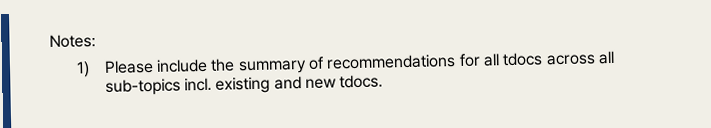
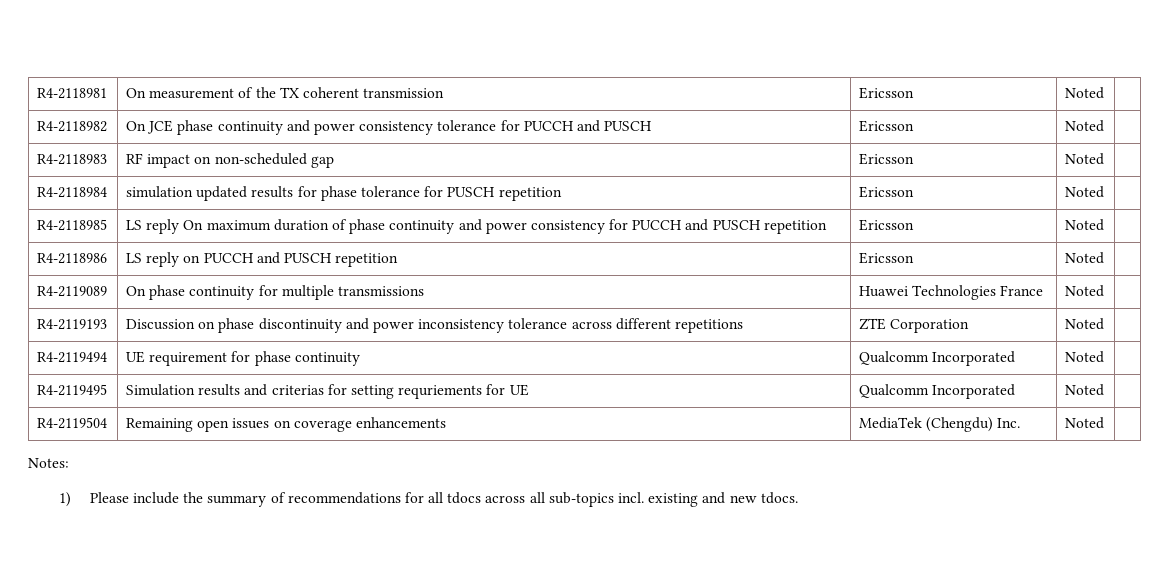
(49, 41) none -> [37,88,108,99] [126,87,445,99] [859,87,915,99] [1065,87,1105,99] [37,121,108,132] [126,120,653,135] [859,120,915,132] [1065,120,1105,132] [37,154,108,165] [126,153,334,168] [859,153,915,165] [1065,153,1105,165] [37,187,108,198] [126,186,562,201] [859,186,915,198] [1065,186,1105,198] [37,219,108,231] [126,219,827,234] [859,219,915,231] [1065,219,1105,231] [37,253,108,264] [126,252,399,267] [859,252,915,264] [1065,252,1105,264] [37,286,108,297] [126,285,424,300] [859,285,1044,300] [1065,285,1105,297] [37,319,108,330] [126,318,743,333] [859,318,970,333] [1065,318,1105,330] [37,352,108,363] [126,351,360,366] [859,351,1016,366] [1065,351,1105,363] [37,384,108,396] [126,384,529,399] [859,384,1016,399] [1065,384,1105,396] [37,417,108,429] [126,417,446,432] [859,417,1021,432] [1065,417,1105,429] R4-2118981 | On measurement of the TX coherent transmission | Ericsson | Noted | // R4-2118982 | On JCE phase continuity and power consistency tolerance for PUCCH and PUSCH | Ericsson | Noted | // R4-2118983 | RF impact on non-scheduled gap | Ericsson | Noted | // R4-2118984 | simulation updated results for phase tolerance for PUSCH repetition | Ericsson | Noted | // R4-2118985 | LS reply On maximum duration of phase continuity and power consistency for PUCCH and PUSCH repetition | Ericsson | Noted | // R4-2118986 | LS reply on PUCCH and PUSCH repetition | Ericsson | Noted | // R4-2119089 | On phase continuity for multiple transmissions | Huawei Technologies France | Noted | // R4-2119193 | Discussion on phase discontinuity and power inconsistency tolerance across different repetitions | ZTE Corporation | Noted | // R4-2119494 | UE requirement for phase continuity | Qualcomm Incorporated | Noted | // R4-2119495 | Simulation results and criterias for setting requriements for UE | Qualcomm Incorporated | Noted | // R4-2119504 | Remaining open issues on coverage enhancements | MediaTek (Chengdu) Inc. | Noted | //

